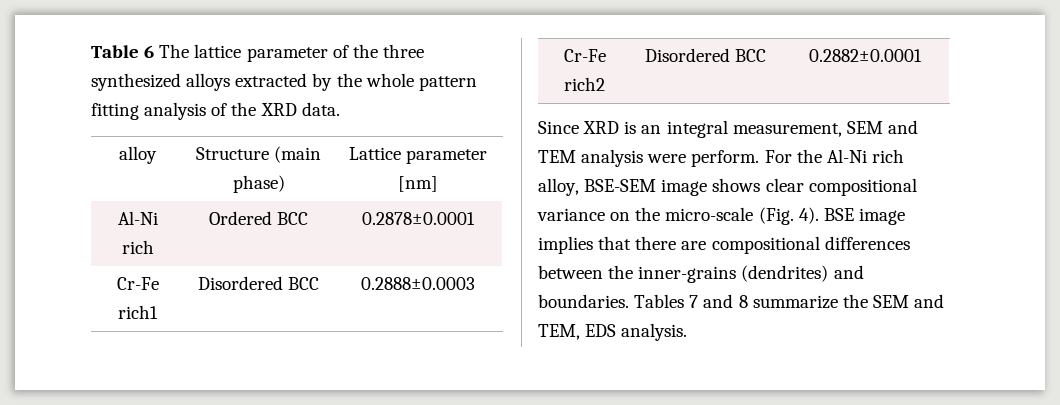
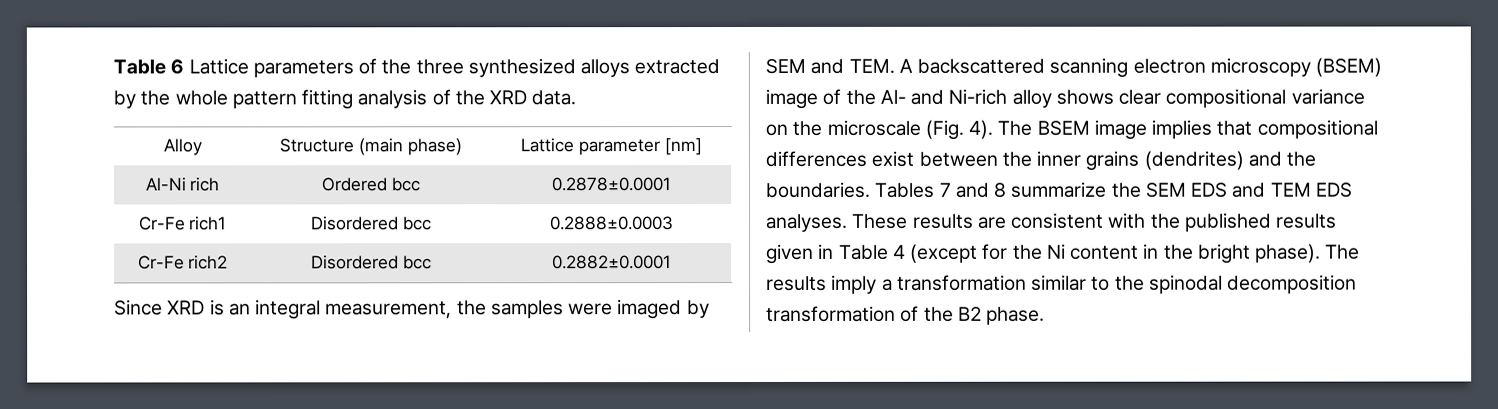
[159,44,328,62] The lattice parameter -> [188,58,354,78] Lattice parameters
[119,146,157,164] alloy -> [162,138,202,156] Alloy
[277,212,309,225] BCC -> [390,177,420,192] bcc
[288,277,320,290] BCC -> [402,216,432,231] bcc
[735,49,767,62] BCC -> [402,255,432,270] bcc
[846,120,918,134] [538,149,904,167] [538,178,708,196] SEM and TEM analysis were perform. For the Al-Ni rich alloy, BSE-SEM image -> [456,299,710,320] [765,57,1383,78] [765,88,1052,109] the samples were imaged by SEM and TEM. A backscattered scanning electron microscopy (BSEM) image of the Al- and Ni-rich alloy
[665,207,754,221] micro-scale -> [826,119,921,136] microscale
[823,208,854,221] BSE -> [997,120,1090,136] The BSEM
[635,236,707,250] there are -> (1253, 128) none
(910, 243) none -> [871,150,915,167] exist
[638,266,737,283] inner-grains -> [1036,150,1140,171] inner grains
(864, 272) none -> [1286,151,1317,167] the
[914,294,945,308] [538,323,688,341] and TEM, EDS analysis. -> [1190,182,1352,198] [766,212,1338,232] [766,243,1361,264] [766,274,1358,294] [766,305,1046,325] EDS and TEM EDS analyses. These results are consistent with the published results given in Table 4 (except for the Ni content in the bright phase). The results imply a transformation similar to the spinodal decomposition transformation of the B2 phase.

